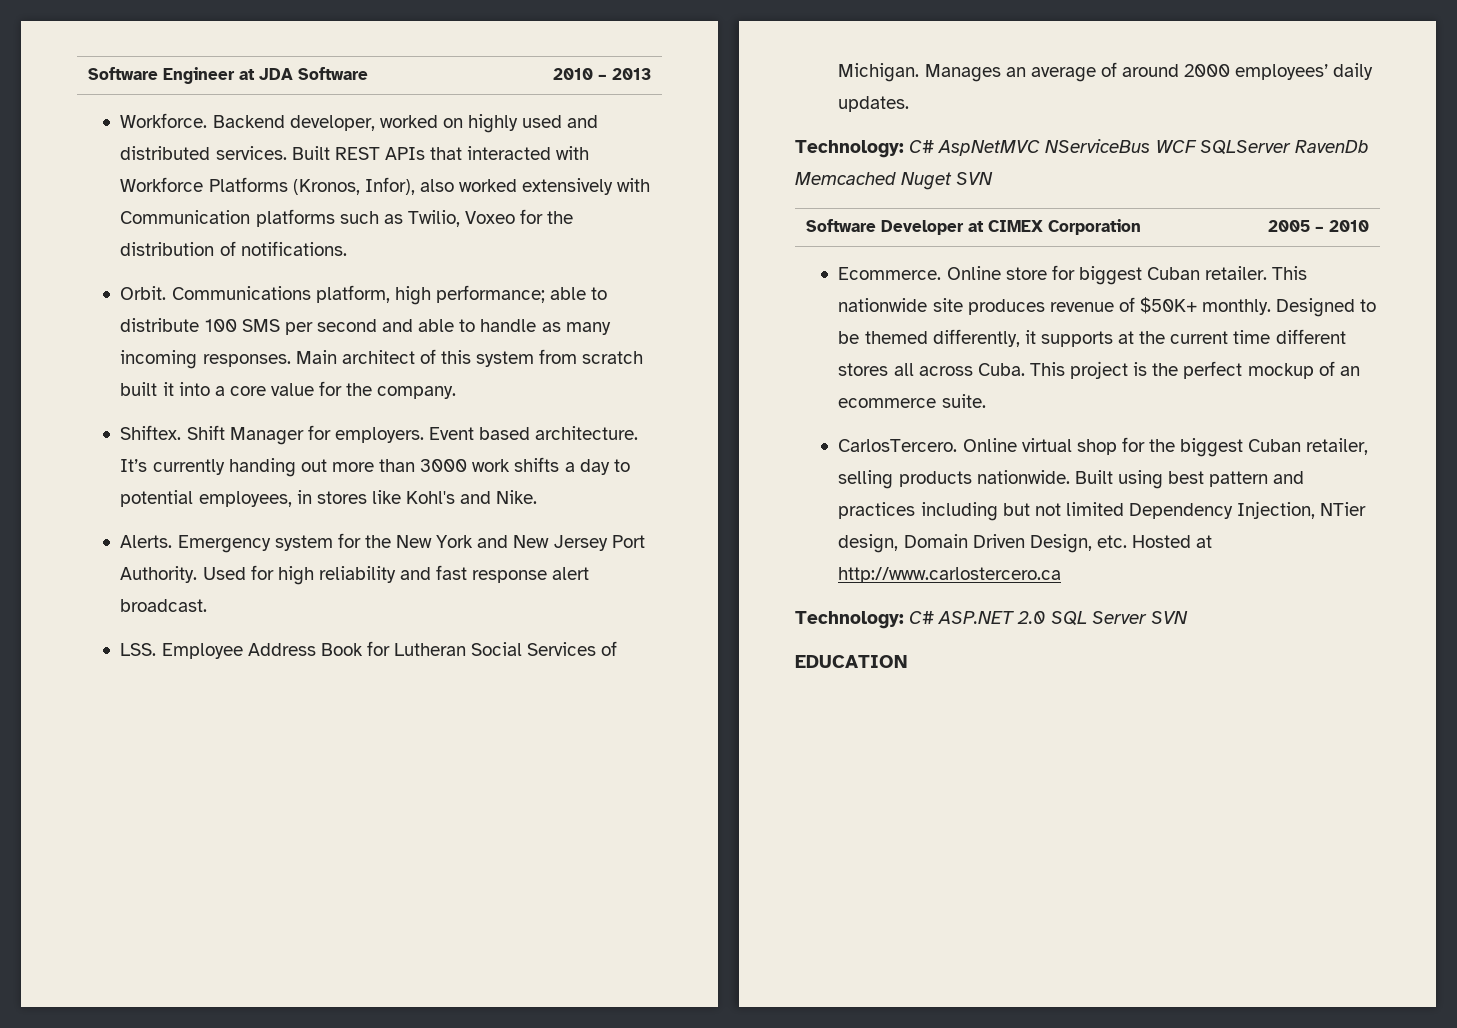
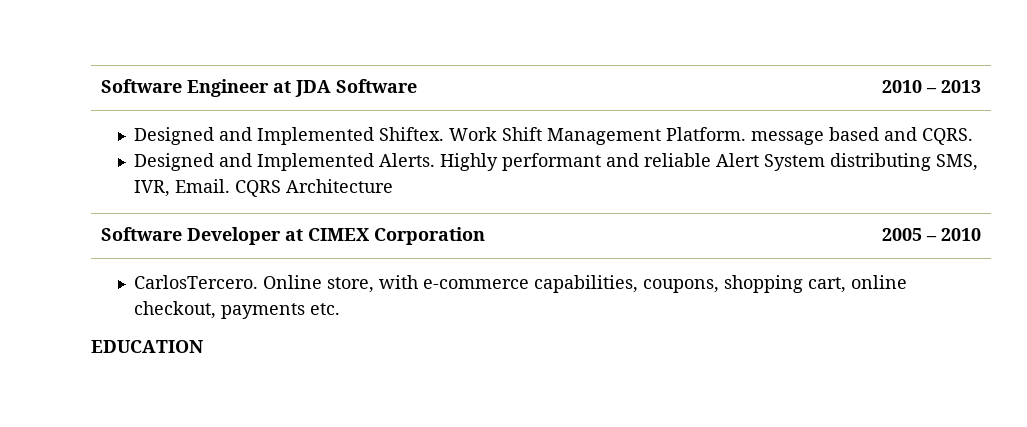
[120,113,599,133] [120,146,590,160] [120,177,651,195] [120,209,574,227] [120,241,347,256] [120,285,608,305] [120,318,611,335] [120,349,644,369] [120,381,457,399] [120,425,639,445] [120,457,630,477] [120,490,538,507] [120,533,645,553] [120,565,590,585] [120,599,208,612] [120,641,618,659] [838,62,1374,82] [838,96,910,112] [795,139,1369,158] [795,172,994,190] Workforce. Backend developer, worked on highly used and distributed services. Built REST APIs that interacted with Workforce Platforms (Kronos, Infor), also worked extensively with Communication platforms such as Twilio, Voxeo for the distribution of notifications. // Orbit. Communications platform, high performance; able to distribute 100 SMS per second and able to handle as many incoming responses. Main architect of this system from scratch built it into a core value for the company. // Shiftex. Shift Manager for employers. Event based architecture. It’s currently handing out more than 3000 work shifts a day to potential employees, in stores like Kohl's and Nike. // Alerts. Emergency system for the New York and New Jersey Port Authority. Used for high reliability and fast response alert broadcast. // LSS. Employee Address Book for Lutheran Social Services of Michigan. Manages an average of around 2000 employees’ daily updates. // Technology: C# AspNetMVC NServiceBus WCF SQLServer RavenDb Memcached Nuget SVN -> [134,127,974,145] [134,153,979,171] [134,179,394,197] Designed and Implemented Shiftex. Work Shift Management Platform. message based and CQRS. // Designed and Implemented Alerts. Highly performant and reliable Alert System distributing SMS, IVR, Email. CQRS Architecture
[838,265,1308,285] [838,297,1377,317] [838,329,1346,347] [838,361,1360,379] [838,394,986,408] [838,437,1369,457] [838,470,1305,489] [838,501,1367,521] [838,534,1213,553] [838,567,1062,583] [795,611,1188,629] Ecommerce. Online store for biggest Cuban retailer. This nationwide site produces revenue of $50K+ monthly. Designed to be themed differently, it supports at the current time different stores all across Cuba. This project is the perfect mockup of an ecommerce suite. // CarlosTercero. Online virtual shop for the biggest Cuban retailer, selling products nationwide. Built using best pattern and practices including but not limited Dependency Injection, NTier design, Domain Driven Design, etc. Hosted at http://www.carlostercero.ca // Technology: C# ASP.NET 2.0 SQL Server SVN -> [134,275,908,293] [134,301,341,319] CarlosTercero. Online store, with e-commerce capabilities, coupons, shopping cart, online checkout, payments etc.

